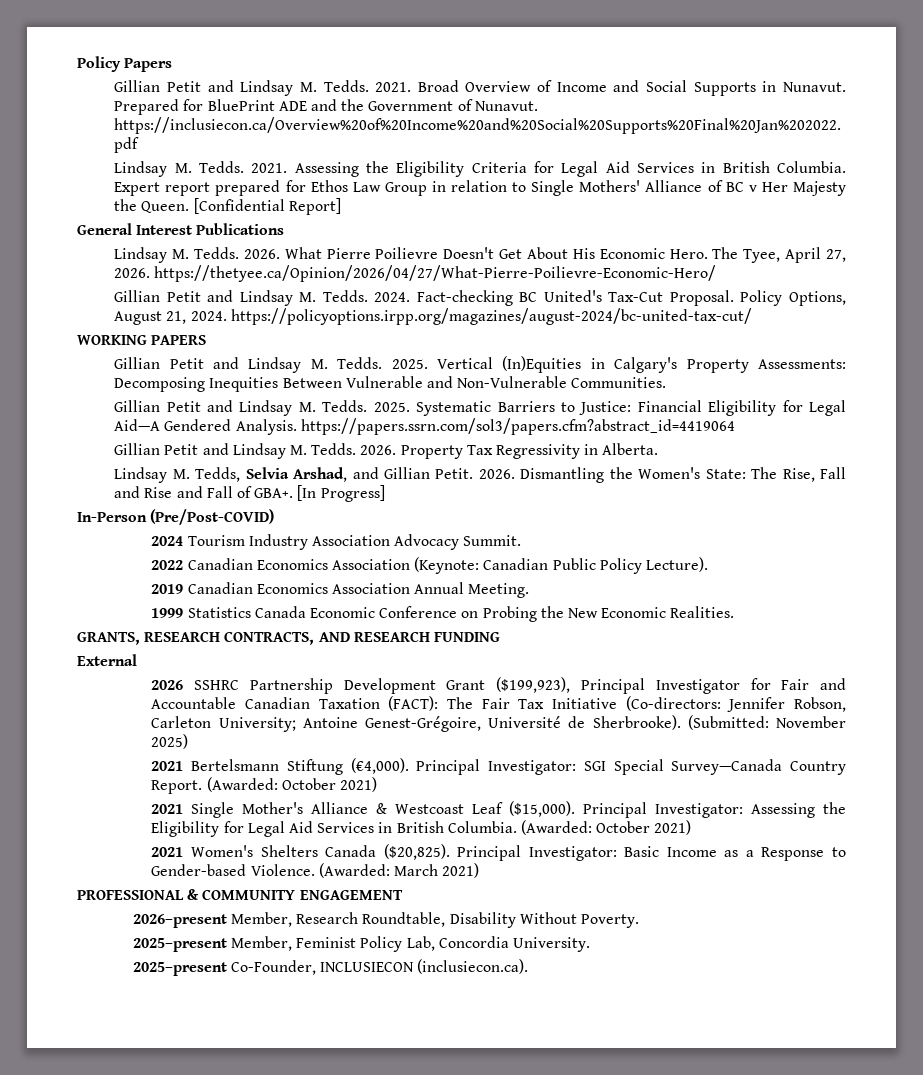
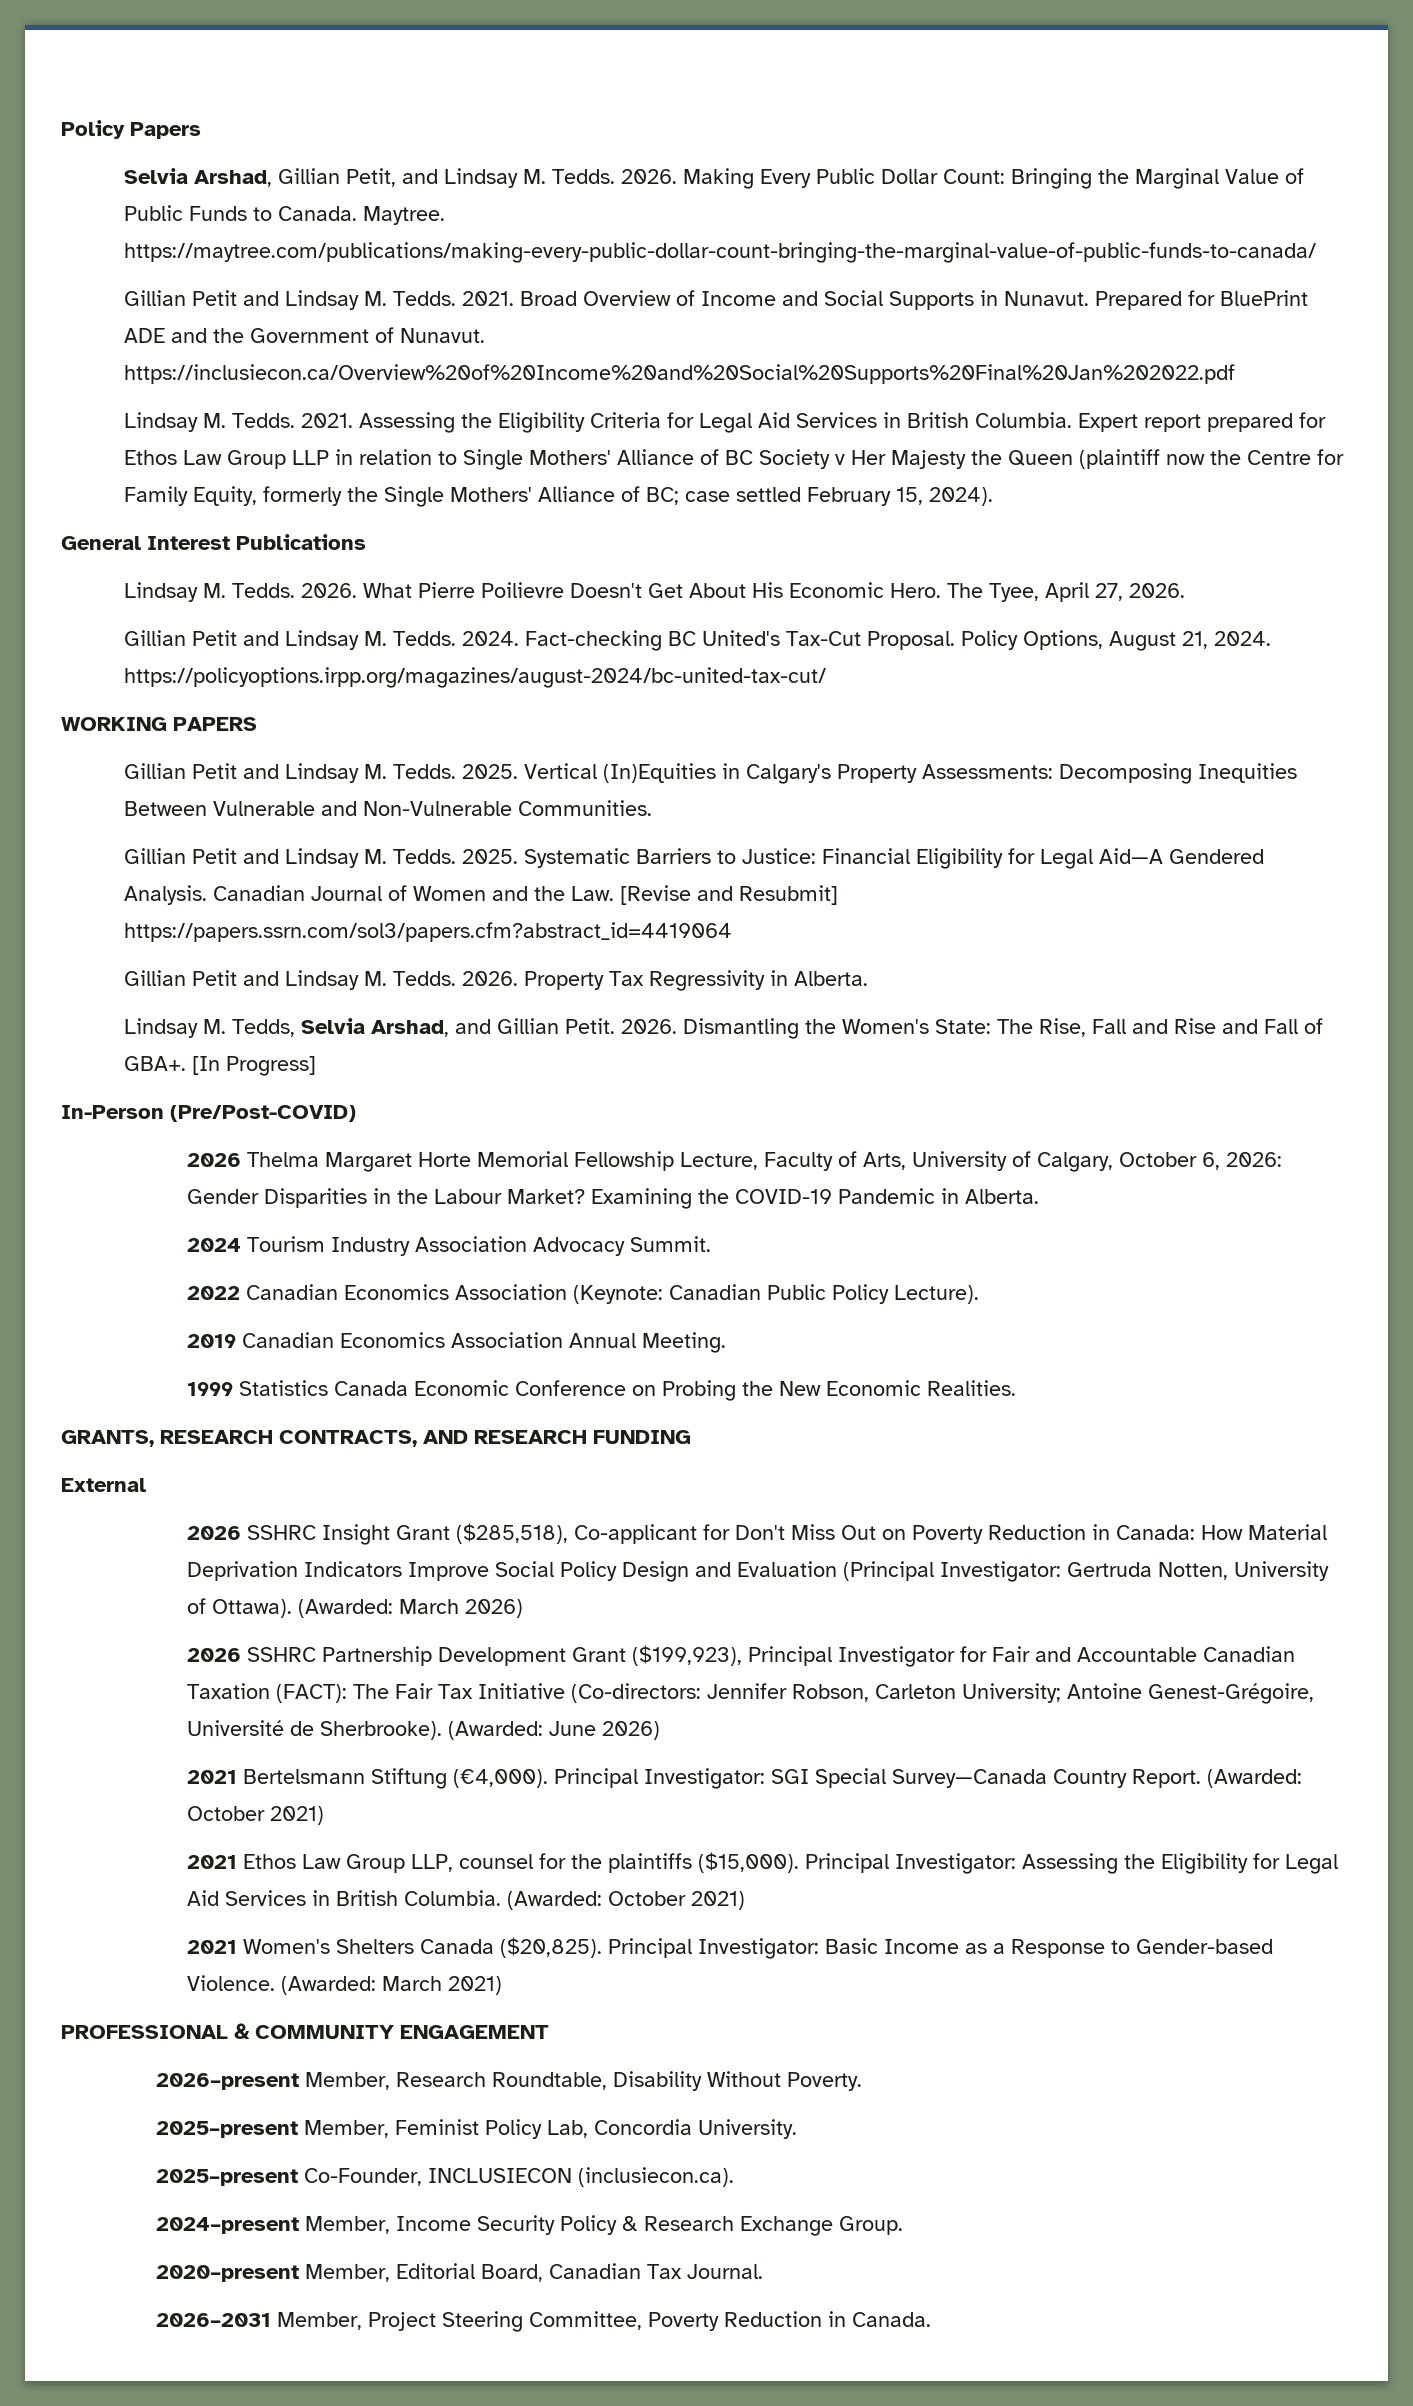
(173, 65) none -> [124,168,1305,189] [124,205,446,225] [124,242,1317,263] // Selvia Arshad, Gillian Petit, and Lindsay M. Tedds. 2026. Making Every Public Dollar Count: Bringing the Marginal Value of Public Funds to Canada. Maytree. https://maytree.com/publications/making-every-public-dollar-count-bringing-the-marginal-value-of-public-funds-to-canada/
(427, 189) none -> [292,450,330,465] LLP
(744, 187) none -> [759,449,831,469] Society
[141,198,341,215] Queen. [Confidential Report] -> [1008,449,1345,469] [124,486,994,507] Queen (plaintiff now the Centre for Family Equity, formerly the Single Mothers' Alliance of BC; case settled February 15, 2024).
[154,265,717,282] https://thetyee.ca/Opinion/2026/04/27/What-Pierre-Poilievre-Economic-Hero/ -> (1186, 590) none
(297, 427) none -> [213,885,839,905] Canadian Journal of Women and the Law. [Revise and Resubmit]
(275, 517) none -> [187,1151,1283,1172] [187,1188,1040,1209] // 2026 Thelma Margaret Horte Memorial Fellowship Lecture, Faculty of Arts, University of Calgary, October 6, 2026: Gender Disparities in the Labour Market? Examining the COVID-19 Pandemic in Alberta.
(137, 660) none -> [187,1523,1328,1545] [187,1561,1330,1582] [187,1598,524,1618] // 2026 SSHRC Insight Grant ($285,518), Co-applicant for Don't Miss Out on Poverty Reduction in Canada: How Material Deprivation Indicators Improve Social Policy Design and Evaluation (Principal Investigator: Gertruda Notten, University of Ottawa). (Awarded: March 2026)
[687,715,846,730] [151,734,189,749] (Submitted: November 2025) -> [448,1721,661,1740] (Awarded: June 2026)
[191,802,504,818] Single Mother's Alliance & Westcoast Leaf -> [243,1853,693,1873] Ethos Law Group LLP, counsel for the plaintiffs
(529, 966) none -> [155,2215,903,2236] [155,2263,763,2282] [155,2311,931,2332] // 2024–present Member, Income Security Policy & Research Exchange Group. // 2020–present Member, Editorial Board, Canadian Tax Journal. // 2026–2031 Member, Project Steering Committee, Poverty Reduction in Canada.

